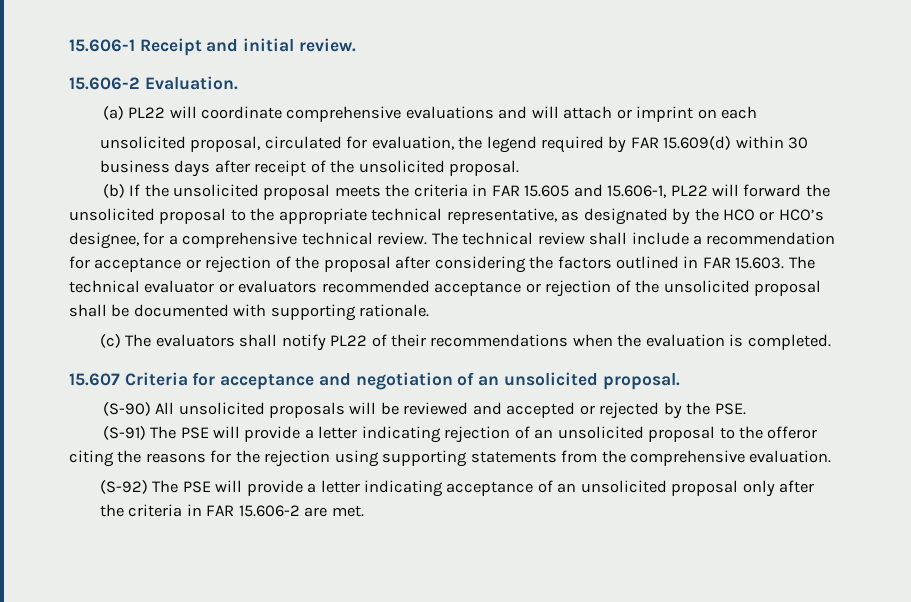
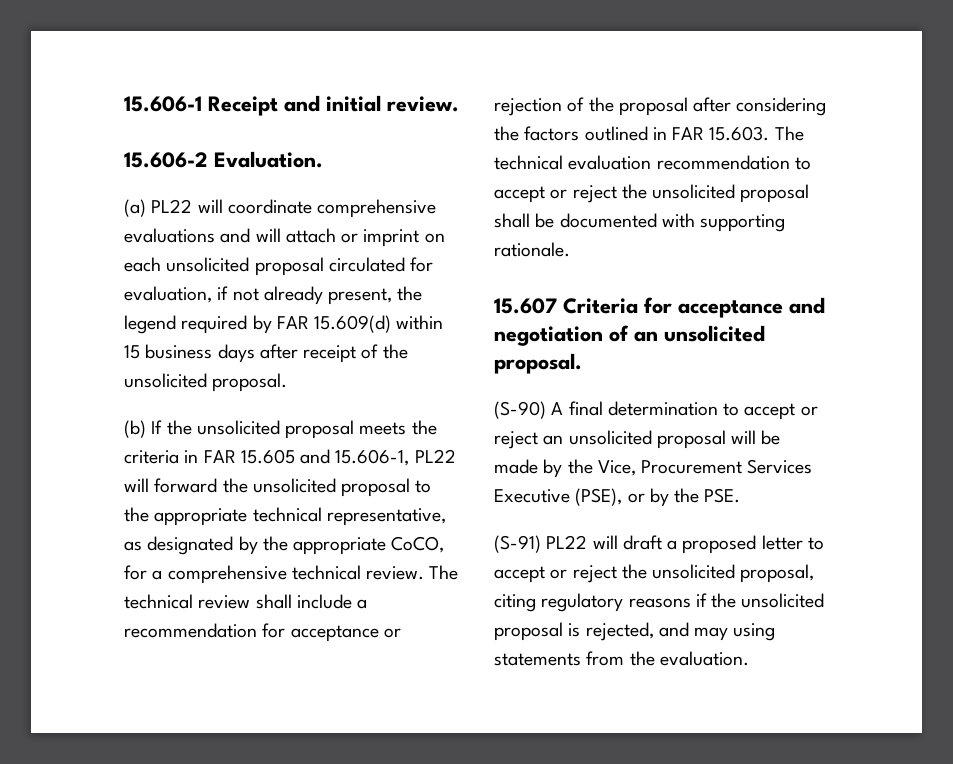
[99,136,261,152] // unsolicited proposal, -> [166,257,324,276] unsolicited proposal
(454, 143) none -> [217,286,393,305] if not already present,
[788,137,809,149] 30 -> [124,345,140,359] 15
[723,209,824,221] [69,232,139,249] HCO or HCO’s designee, -> [293,536,445,555] appropriate CoCO,
[144,280,631,297] evaluator or evaluators recommended acceptance or rejection of -> [568,155,811,170] [494,185,617,203] evaluation recommendation to accept or reject
[99,334,831,351] // (c) The evaluators shall notify PL22 of their recommendations when the evaluation is completed. -> (570, 249) none
[155,402,746,419] [102,426,818,443] [69,450,468,467] All unsolicited proposals will be reviewed and accepted or rejected by the PSE. // (S-91) The PSE will provide a letter indicating rejection of an unsolicited proposal to the offeror citing the reasons for the rejection using supporting -> [551,401,818,420] [494,430,781,449] [494,459,813,478] [494,488,741,507] [494,535,824,554] [494,564,815,583] [494,593,825,612] [494,622,776,641] A final determination to accept or reject an unsolicited proposal will be made by the Vice, Procurement Services Executive (PSE), or by the PSE. // (S-91) PL22 will draft a proposed letter to accept or reject the unsolicited proposal, citing regulatory reasons if the unsolicited proposal is rejected, and may using
[630,450,746,466] comprehensive -> (655, 658) none
[99,480,815,497] [99,504,364,517] // (S-92) The PSE will provide a letter indicating acceptance of an unsolicited proposal only after the criteria in FAR 15.606-2 are met. -> (749, 658) none

